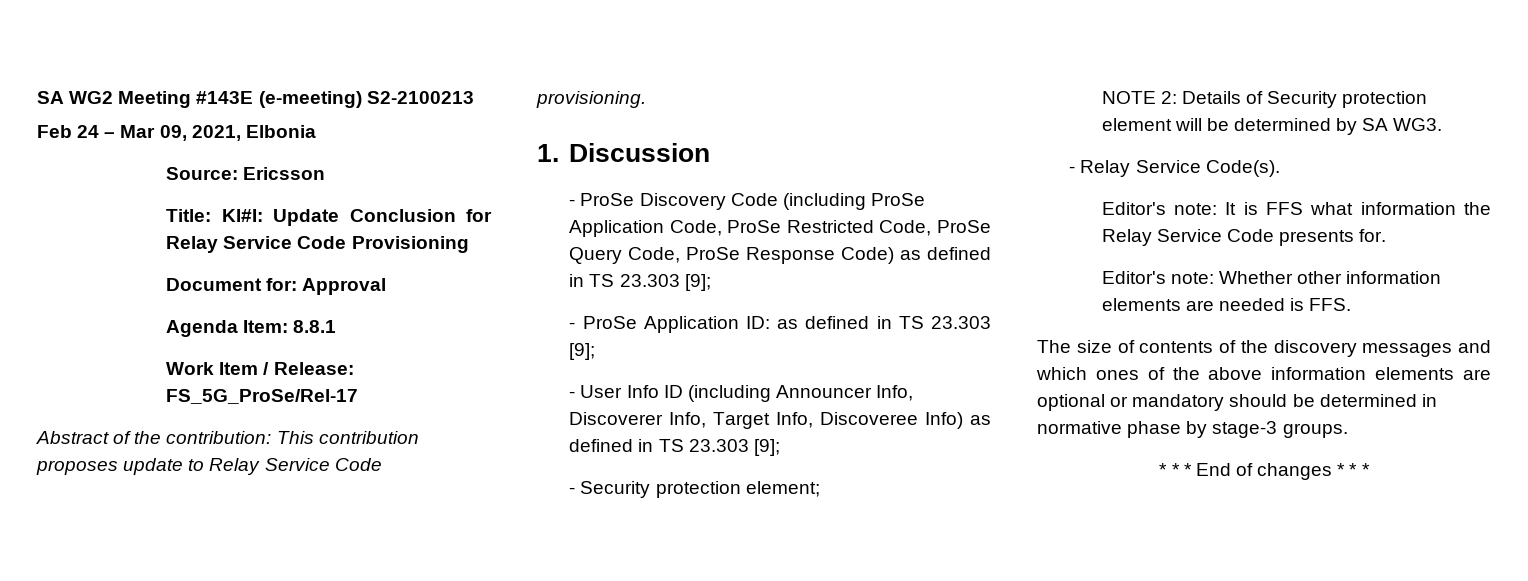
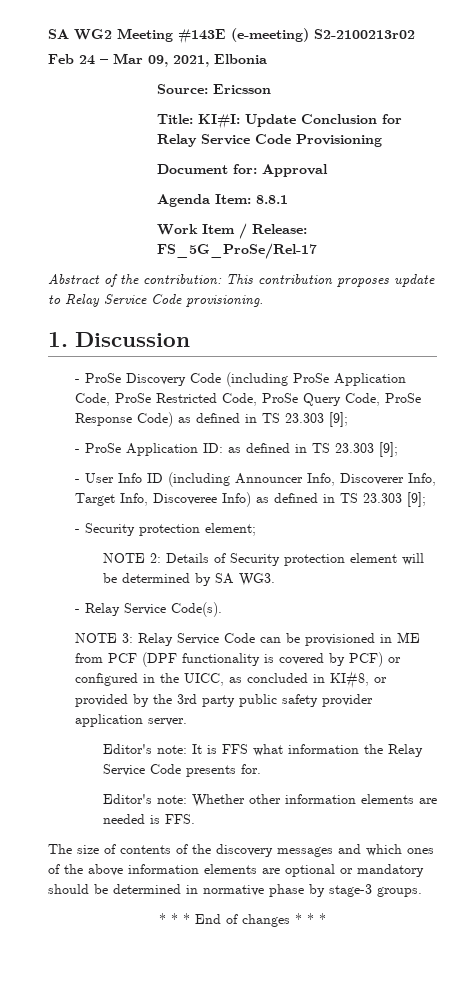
[366,91,474,104] S2-2100213 -> [314,29,415,39] S2-2100213r02
(1280, 168) none -> [75,632,421,646] [75,652,402,667] [75,671,388,689] [75,694,374,707] [75,714,188,727] // NOTE 3: Relay Service Code can be provisioned in ME from PCF (DPF functionality is covered by PCF) or configured in the UICC, as concluded in KI#8, or provided by the 3rd party public safety provider application server.

